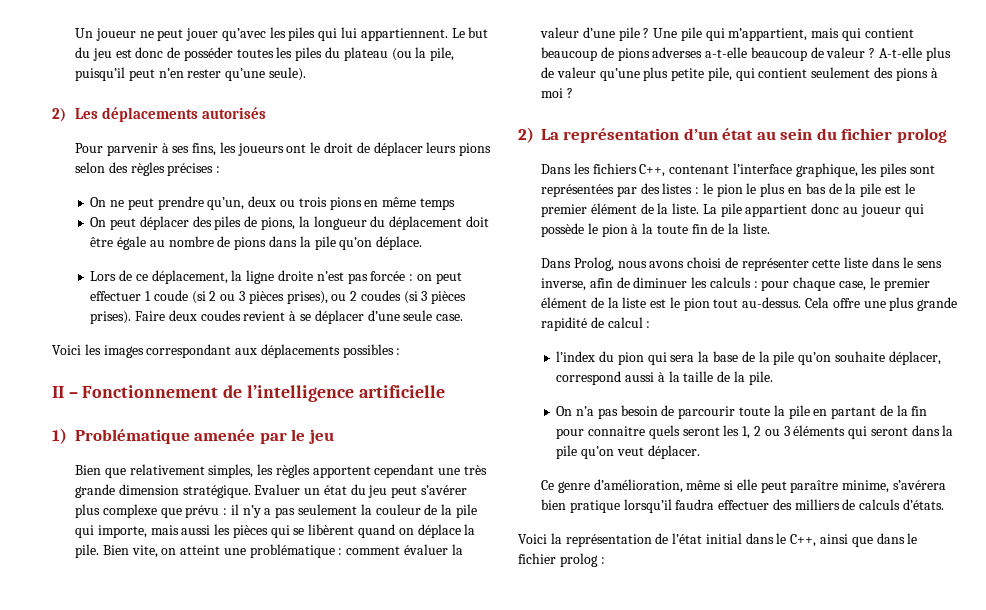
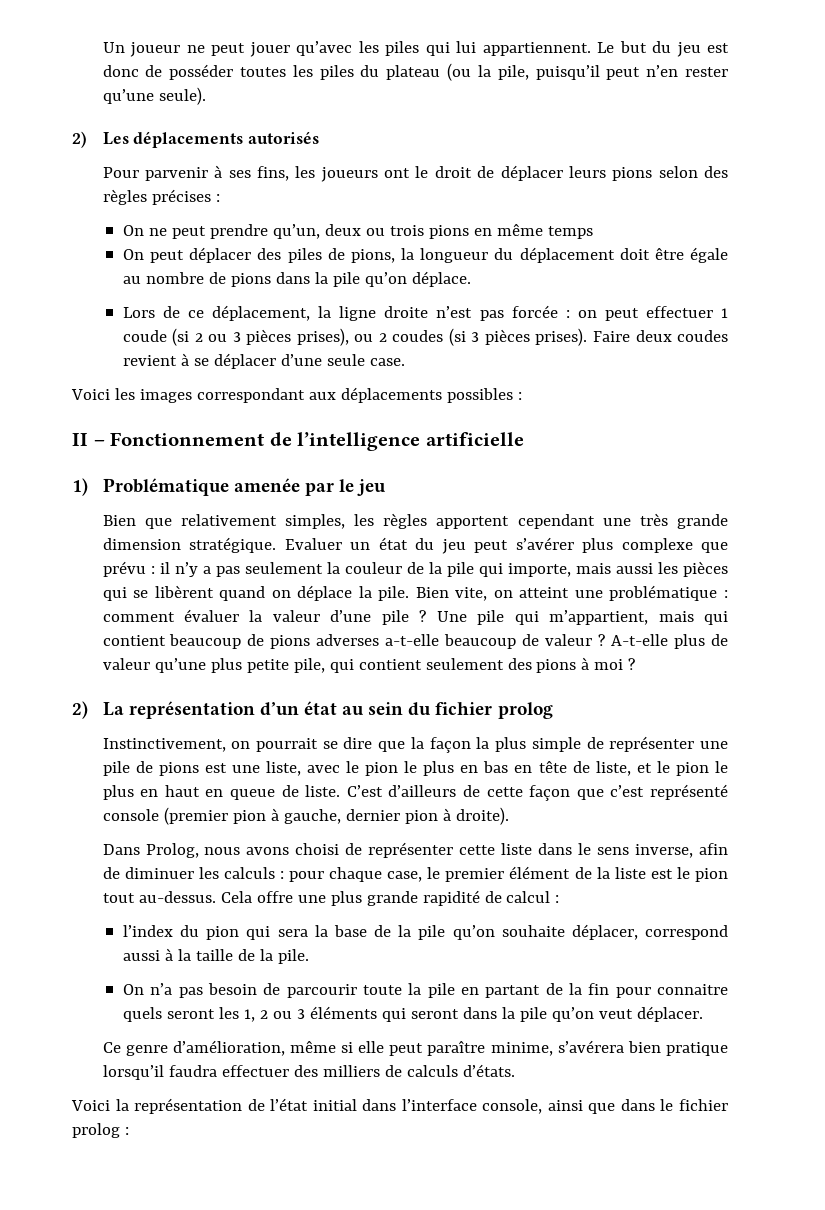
[540,163,935,177] [540,183,700,197] Dans les fichiers C++, contenant l’interface graphique, les piles sont représentées par des listes : -> [102,736,728,753] [102,761,340,776] Instinctivement, on pourrait se dire que la façon la plus simple de représenter une pile de pions est une liste, avec
[828,183,915,197] [540,203,924,217] [540,223,770,237] de la pile est le premier élément de la liste. La pile appartient donc au joueur qui possède le pion à la toute fin de la liste. -> [514,761,729,776] [102,784,729,801] [102,807,509,825] en tête de liste, et le pion le plus en haut en queue de liste. C’est d’ailleurs de cette façon que c’est représenté console (premier pion à gauche, dernier pion à droite).
[776,533,817,547] le C++, -> [401,1099,543,1114] l’interface console,

